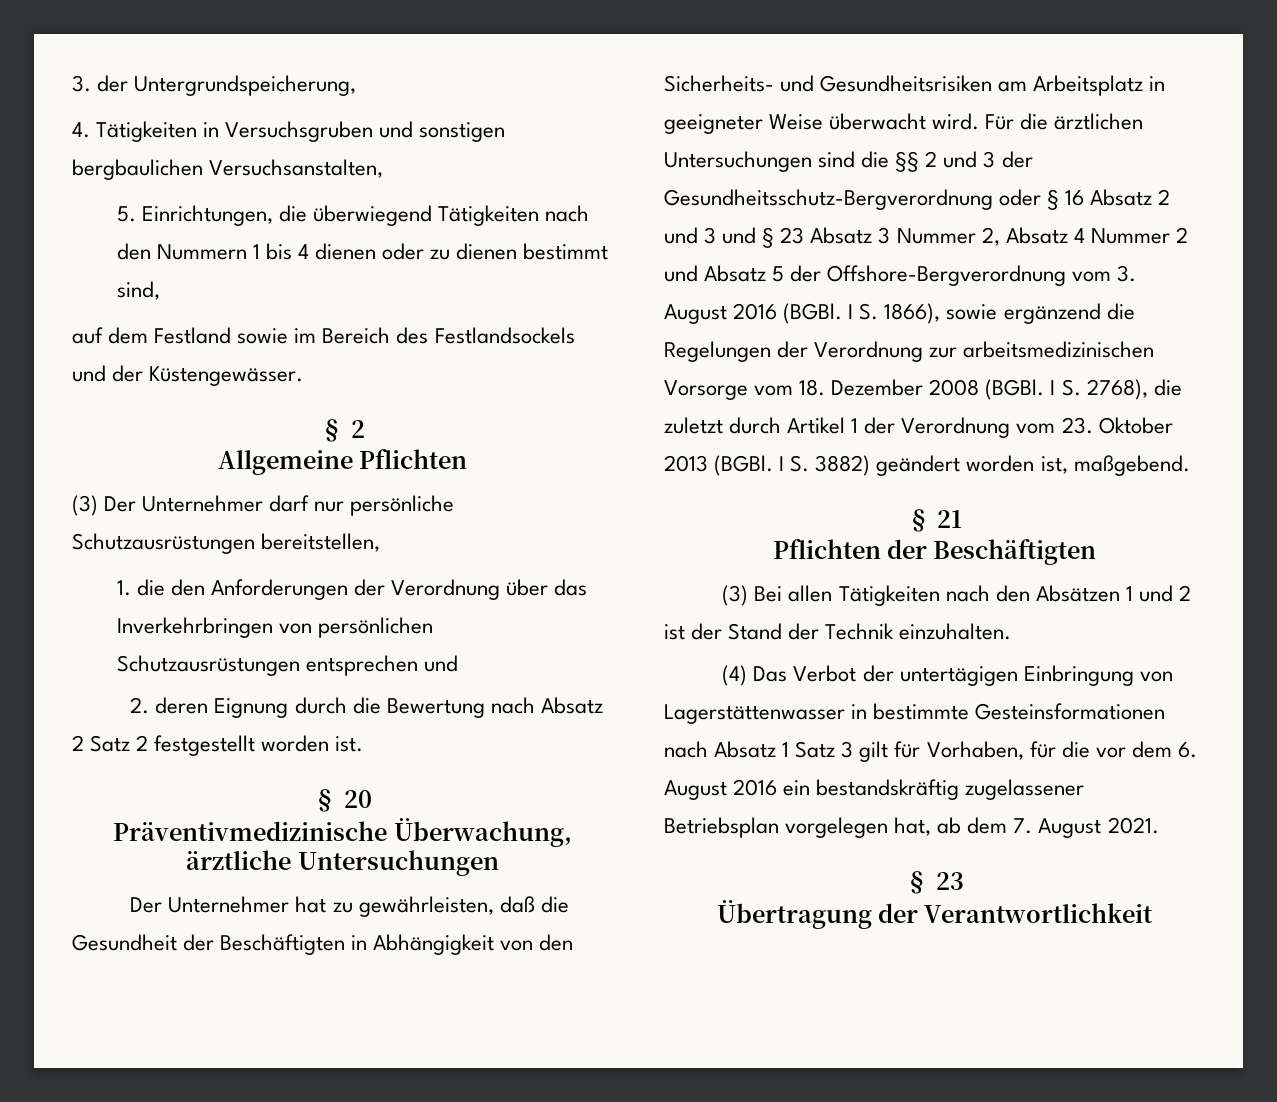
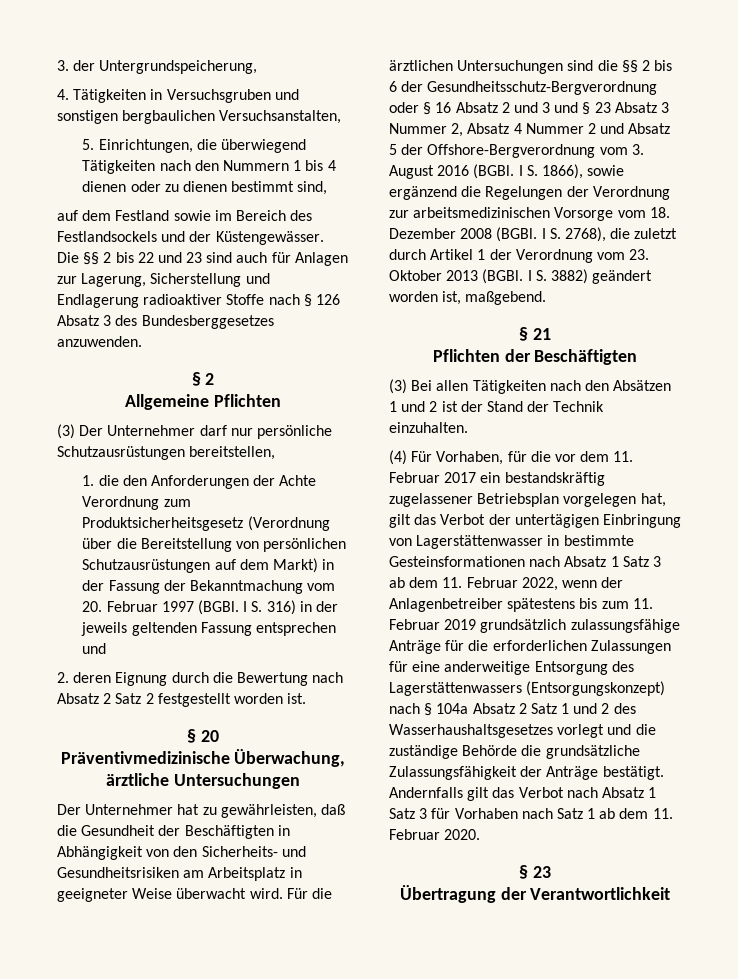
(304, 376) none -> [57,252,348,266] [57,273,270,287] [57,294,340,308] [57,315,274,329] [57,336,142,347] Die §§ 2 bis 22 und 23 sind auch für Anlagen zur Lagerung, Sicherstellung und Endlagerung radioaktiver Stoffe nach § 126 Absatz 3 des Bundesberggesetzes anzuwenden.
[391,579,588,600] [116,617,433,638] [116,655,300,676] Verordnung über das Inverkehrbringen von persönlichen Schutzausrüstungen -> [279,475,317,486] [82,496,191,510] [82,516,330,531] [82,538,347,552] [82,558,335,573] [82,580,336,594] [82,600,338,615] [81,622,252,636] Achte Verordnung zum Produktsicherheitsgesetz (Verordnung über die Bereitstellung von persönlichen Schutzausrüstungen auf dem Markt) in der Fassung der Bekanntmachung vom 20. Februar 1997 (BGBl. I S. 316) in der jeweils geltenden Fassung
[943,151,996,168] und 3 -> [654,60,673,71] [389,81,397,92] bis 6
[753,666,788,682] Das -> [411,451,634,465] [389,472,605,486] [389,493,666,507] [389,514,437,528] Für Vorhaben, für die vor dem 11. Februar 2017 ein bestandskräftig zugelassener Betriebsplan vorgelegen hat, gilt das
[859,741,1197,762] [664,779,1085,800] [664,817,1159,838] gilt für Vorhaben, für die vor dem 6. August 2016 ein bestandskräftig zugelassener Betriebsplan vorgelegen hat, ab dem 7. August 2021. -> [389,577,624,591] [389,598,653,612] [389,619,680,633] [389,640,671,654] [389,661,634,675] [389,681,666,696] [389,703,636,716] [389,724,656,738] [389,745,640,759] [389,766,664,780] [389,787,657,801] [389,808,673,819] [389,829,481,840] ab dem 11. Februar 2022, wenn der Anlagenbetreiber spätestens bis zum 11. Februar 2019 grundsätzlich zulassungsfähige Anträge für die erforderlichen Zulassungen für eine anderweitige Entsorgung des Lagerstättenwassers (Entsorgungskonzept) nach § 104a Absatz 2 Satz 1 und 2 des Wasserhaushaltsgesetzes vorlegt und die zuständige Behörde die grundsätzliche Zulassungsfähigkeit der Anträge bestätigt. Andernfalls gilt das Verbot nach Absatz 1 Satz 3 für Vorhaben nach Satz 1 ab dem 11. Februar 2020.

